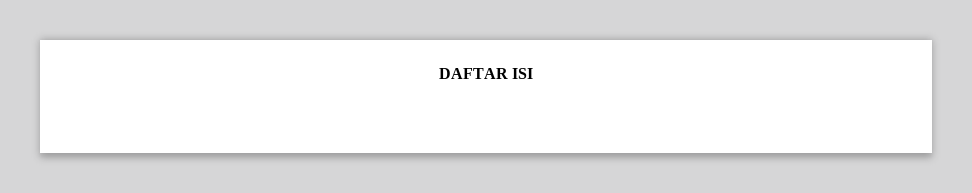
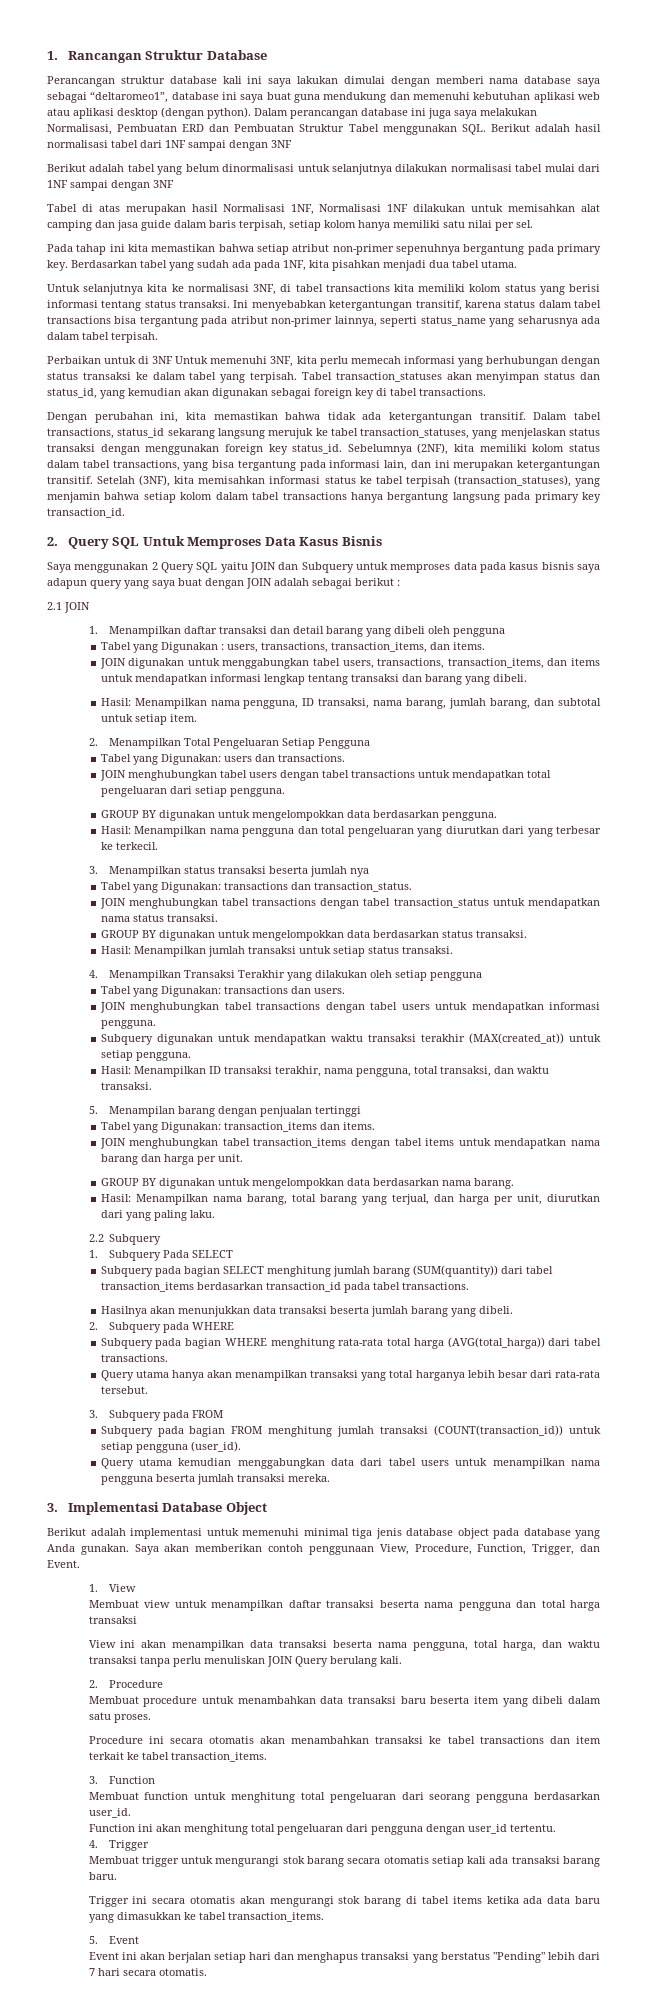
[438,68,534,79] DAFTAR ISI -> [47,50,267,63] [47,76,600,87] [47,91,600,103] [47,107,537,119] [47,124,601,135] [47,140,292,151] [47,164,601,175] [47,180,174,191] [47,204,601,215] [47,220,533,231] [47,244,601,255] [47,260,517,271] [47,284,600,295] [47,300,602,311] [47,316,600,327] [47,332,158,343] [47,356,601,367] [47,372,600,383] [47,388,486,399] [47,412,601,423] [47,428,600,439] [47,443,600,455] [47,460,600,471] [47,475,600,487] [47,492,601,503] [47,508,125,518] [47,536,382,549] [47,562,600,573] [47,578,400,589] [47,602,90,613] [88,626,506,637] [100,642,485,653] [99,658,600,669] [100,674,527,685] [100,698,601,709] [100,714,197,725] [88,738,371,749] [100,754,345,765] [99,770,551,781] [100,786,285,797] [100,810,497,821] [100,826,602,837] [100,842,158,850] [88,866,370,877] [100,882,412,893] [99,898,600,909] [100,914,218,922] [100,930,527,941] [100,946,453,957] [88,970,483,981] [100,986,345,997] [99,1002,600,1013] [100,1020,156,1029] [100,1033,601,1045] [100,1050,191,1061] [100,1066,549,1077] [100,1082,152,1090] [88,1106,362,1117] [100,1122,375,1133] [99,1138,600,1149] [100,1154,243,1165] [100,1178,514,1189] [100,1194,600,1205] [100,1210,215,1221] [88,1234,162,1245] [88,1250,234,1261] [100,1265,553,1277] [100,1282,469,1293] [100,1306,513,1317] [88,1322,235,1333] [100,1337,602,1349] [100,1354,168,1362] [100,1370,601,1381] [100,1386,148,1394] [88,1410,224,1421] [100,1425,601,1437] [100,1441,241,1453] [100,1458,600,1469] [100,1474,330,1485] [47,1502,267,1515] [47,1528,600,1539] [47,1544,600,1555] [47,1560,80,1568] [88,1584,137,1592] [88,1600,600,1611] [88,1616,137,1624] [88,1640,600,1651] [88,1656,402,1667] [88,1680,164,1688] [88,1696,602,1707] [88,1712,151,1723] [88,1736,601,1744] [88,1752,267,1762] [88,1776,156,1784] [88,1792,601,1803] [88,1808,131,1818] [88,1824,556,1835] [88,1840,150,1851] [88,1856,600,1867] [88,1872,117,1880] [88,1896,600,1907] [88,1912,324,1923] [88,1936,140,1944] [88,1952,600,1963] [88,1968,207,1976] 1. Rancangan Struktur Database // Perancangan struktur database kali ini saya lakukan dimulai dengan memberi nama database saya sebagai “deltaromeo1”, database ini saya buat guna mendukung dan memenuhi kebutuhan aplikasi web atau aplikasi desktop (dengan python). Dalam perancangan database ini juga saya melakukan Normalisasi, Pembuatan ERD dan Pembuatan Struktur Tabel menggunakan SQL. Berikut adalah hasil normalisasi tabel dari 1NF sampai dengan 3NF // Berikut adalah tabel yang belum dinormalisasi untuk selanjutnya dilakukan normalisasi tabel mulai dari 1NF sampai dengan 3NF // Tabel di atas merupakan hasil Normalisasi 1NF, Normalisasi 1NF dilakukan untuk memisahkan alat camping dan jasa guide dalam baris terpisah, setiap kolom hanya memiliki satu nilai per sel. // Pada tahap ini kita memastikan bahwa setiap atribut non-primer sepenuhnya bergantung pada primary key. Berdasarkan tabel yang sudah ada pada 1NF, kita pisahkan menjadi dua tabel utama. // Untuk selanjutnya kita ke normalisasi 3NF, di tabel transactions kita memiliki kolom status yang berisi informasi tentang status transaksi. Ini menyebabkan ketergantungan transitif, karena status dalam tabel transactions bisa tergantung pada atribut non-primer lainnya, seperti status_name yang seharusnya ada dalam tabel terpisah. // Perbaikan untuk di 3NF Untuk memenuhi 3NF, kita perlu memecah informasi yang berhubungan dengan status transaksi ke dalam tabel yang terpisah. Tabel transaction_statuses akan menyimpan status dan status_id, yang kemudian akan digunakan sebagai foreign key di tabel transactions. // Dengan perubahan ini, kita memastikan bahwa tidak ada ketergantungan transitif. Dalam tabel transactions, status_id sekarang langsung merujuk ke tabel transaction_statuses, yang menjelaskan status transaksi dengan menggunakan foreign key status_id. Sebelumnya (2NF), kita memiliki kolom status dalam tabel transactions, yang bisa tergantung pada informasi lain, dan ini merupakan ketergantungan transitif. Setelah (3NF), kita memisahkan informasi status ke tabel terpisah (transaction_statuses), yang menjamin bahwa setiap kolom dalam tabel transactions hanya bergantung langsung pada primary key transaction_id. // 2. Query SQL Untuk Memproses Data Kasus Bisnis // Saya menggunakan 2 Query SQL yaitu JOIN dan Subquery untuk memproses data pada kasus bisnis saya adapun query yang saya buat dengan JOIN adalah sebagai berikut : // 2.1 JOIN // 1. Menampilkan daftar transaksi dan detail barang yang dibeli oleh pengguna // Tabel yang Digunakan : users, transactions, transaction_items, dan items. // JOIN digunakan untuk menggabungkan tabel users, transactions, transaction_items, dan items untuk mendapatkan informasi lengkap tentang transaksi dan barang yang dibeli. // Hasil: Menampilkan nama pengguna, ID transaksi, nama barang, jumlah barang, dan subtotal untuk setiap item. // 2. Menampilkan Total Pengeluaran Setiap Pengguna // Tabel yang Digunakan: users dan transactions. // JOIN menghubungkan tabel users dengan tabel transactions untuk mendapatkan total pengeluaran dari setiap pengguna. // GROUP BY digunakan untuk mengelompokkan data berdasarkan pengguna. // Hasil: Menampilkan nama pengguna dan total pengeluaran yang diurutkan dari yang terbesar ke terkecil. // 3. Menampilkan status transaksi beserta jumlah nya // Tabel yang Digunakan: transactions dan transaction_status. // JOIN menghubungkan tabel transactions dengan tabel transaction_status untuk mendapatkan nama status transaksi. // GROUP BY digunakan untuk mengelompokkan data berdasarkan status transaksi. // Hasil: Menampilkan jumlah transaksi untuk setiap status transaksi. // 4. Menampilkan Transaksi Terakhir yang dilakukan oleh setiap pengguna // Tabel yang Digunakan: transactions dan users. // JOIN menghubungkan tabel transactions dengan tabel users untuk mendapatkan informasi pengguna. // Subquery digunakan untuk mendapatkan waktu transaksi terakhir (MAX(created_at)) untuk setiap pengguna. // Hasil: Menampilkan ID transaksi terakhir, nama pengguna, total transaksi, dan waktu transaksi. // 5. Menampilan barang dengan penjualan tertinggi // Tabel yang Digunakan: transaction_items dan items. // JOIN menghubungkan tabel transaction_items dengan tabel items untuk mendapatkan nama barang dan harga per unit. // GROUP BY digunakan untuk mengelompokkan data berdasarkan nama barang. // Hasil: Menampilkan nama barang, total barang yang terjual, dan harga per unit, diurutkan dari yang paling laku. // 2.2 Subquery // 1. Subquery Pada SELECT // Subquery pada bagian SELECT menghitung jumlah barang (SUM(quantity)) dari tabel transaction_items berdasarkan transaction_id pada tabel transactions. // Hasilnya akan menunjukkan data transaksi beserta jumlah barang yang dibeli. // 2. Subquery pada WHERE // Subquery pada bagian WHERE menghitung rata-rata total harga (AVG(total_harga)) dari tabel transactions. // Query utama hanya akan menampilkan transaksi yang total harganya lebih besar dari rata-rata tersebut. // 3. Subquery pada FROM // Subquery pada bagian FROM menghitung jumlah transaksi (COUNT(transaction_id)) untuk setiap pengguna (user_id). // Query utama kemudian menggabungkan data dari tabel users untuk menampilkan nama pengguna beserta jumlah transaksi mereka. // 3. Implementasi Database Object // Berikut adalah implementasi untuk memenuhi minimal tiga jenis database object pada database yang Anda gunakan. Saya akan memberikan contoh penggunaan View, Procedure, Function, Trigger, dan Event. // 1. View // Membuat view untuk menampilkan daftar transaksi beserta nama pengguna dan total harga transaksi // View ini akan menampilkan data transaksi beserta nama pengguna, total harga, dan waktu transaksi tanpa perlu menuliskan JOIN Query berulang kali. // 2. Procedure // Membuat procedure untuk menambahkan data transaksi baru beserta item yang dibeli dalam satu proses. // Procedure ini secara otomatis akan menambahkan transaksi ke tabel transactions dan item terkait ke tabel transaction_items. // 3. Function // Membuat function untuk menghitung total pengeluaran dari seorang pengguna berdasarkan user_id. // Function ini akan menghitung total pengeluaran dari pengguna dengan user_id tertentu. // 4. Trigger // Membuat trigger untuk mengurangi stok barang secara otomatis setiap kali ada transaksi barang baru. // Trigger ini secara otomatis akan mengurangi stok barang di tabel items ketika ada data baru yang dimasukkan ke tabel transaction_items. // 5. Event // Event ini akan berjalan setiap hari dan menghapus transaksi yang berstatus "Pending" lebih dari 7 hari secara otomatis.

